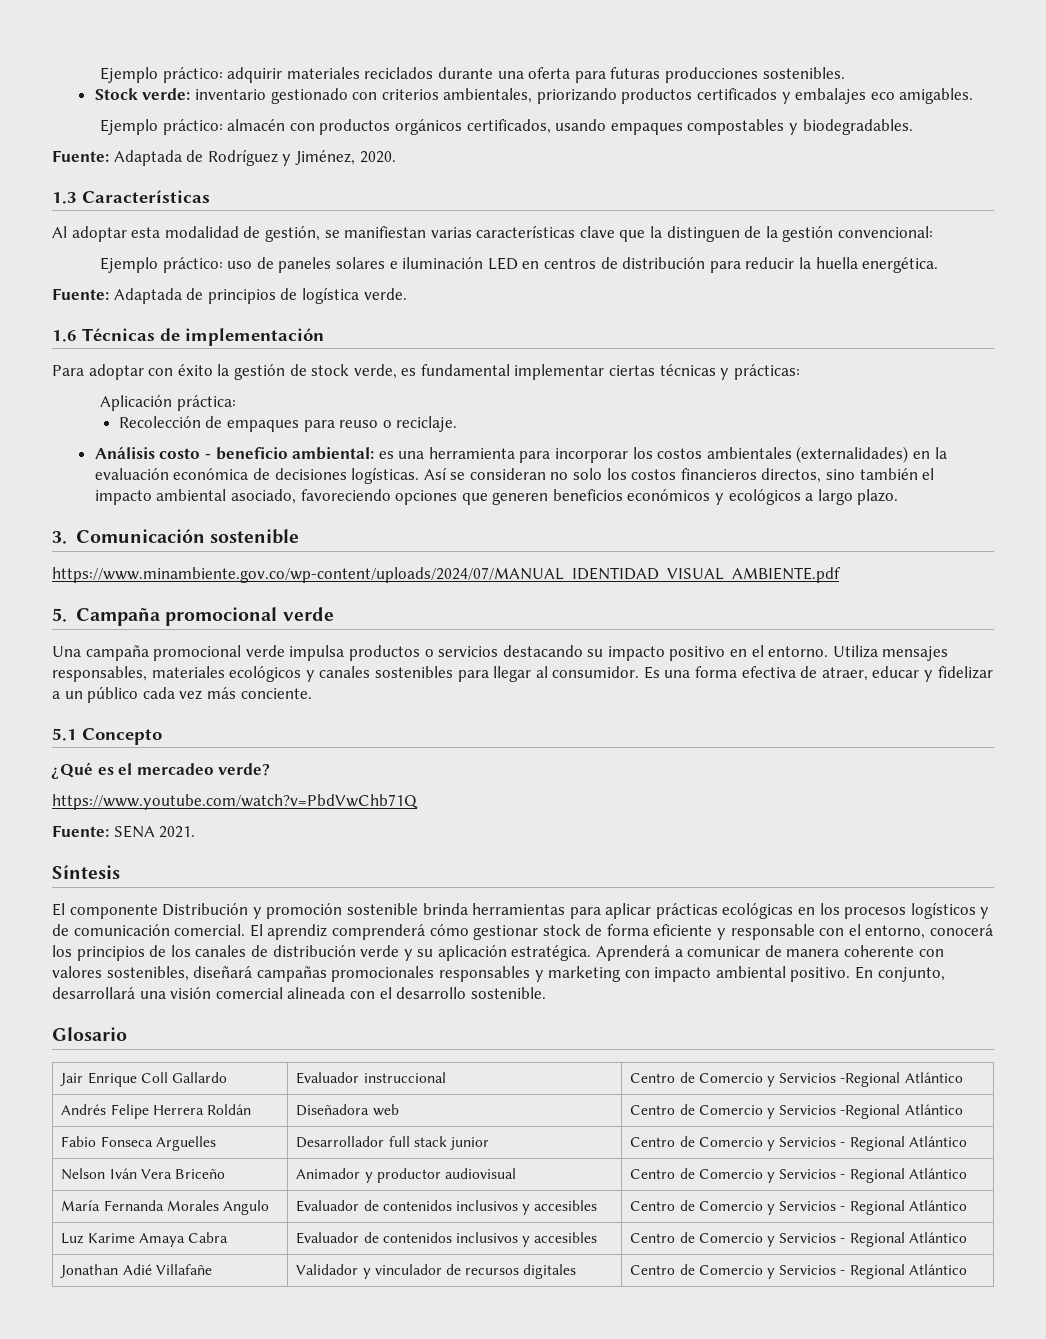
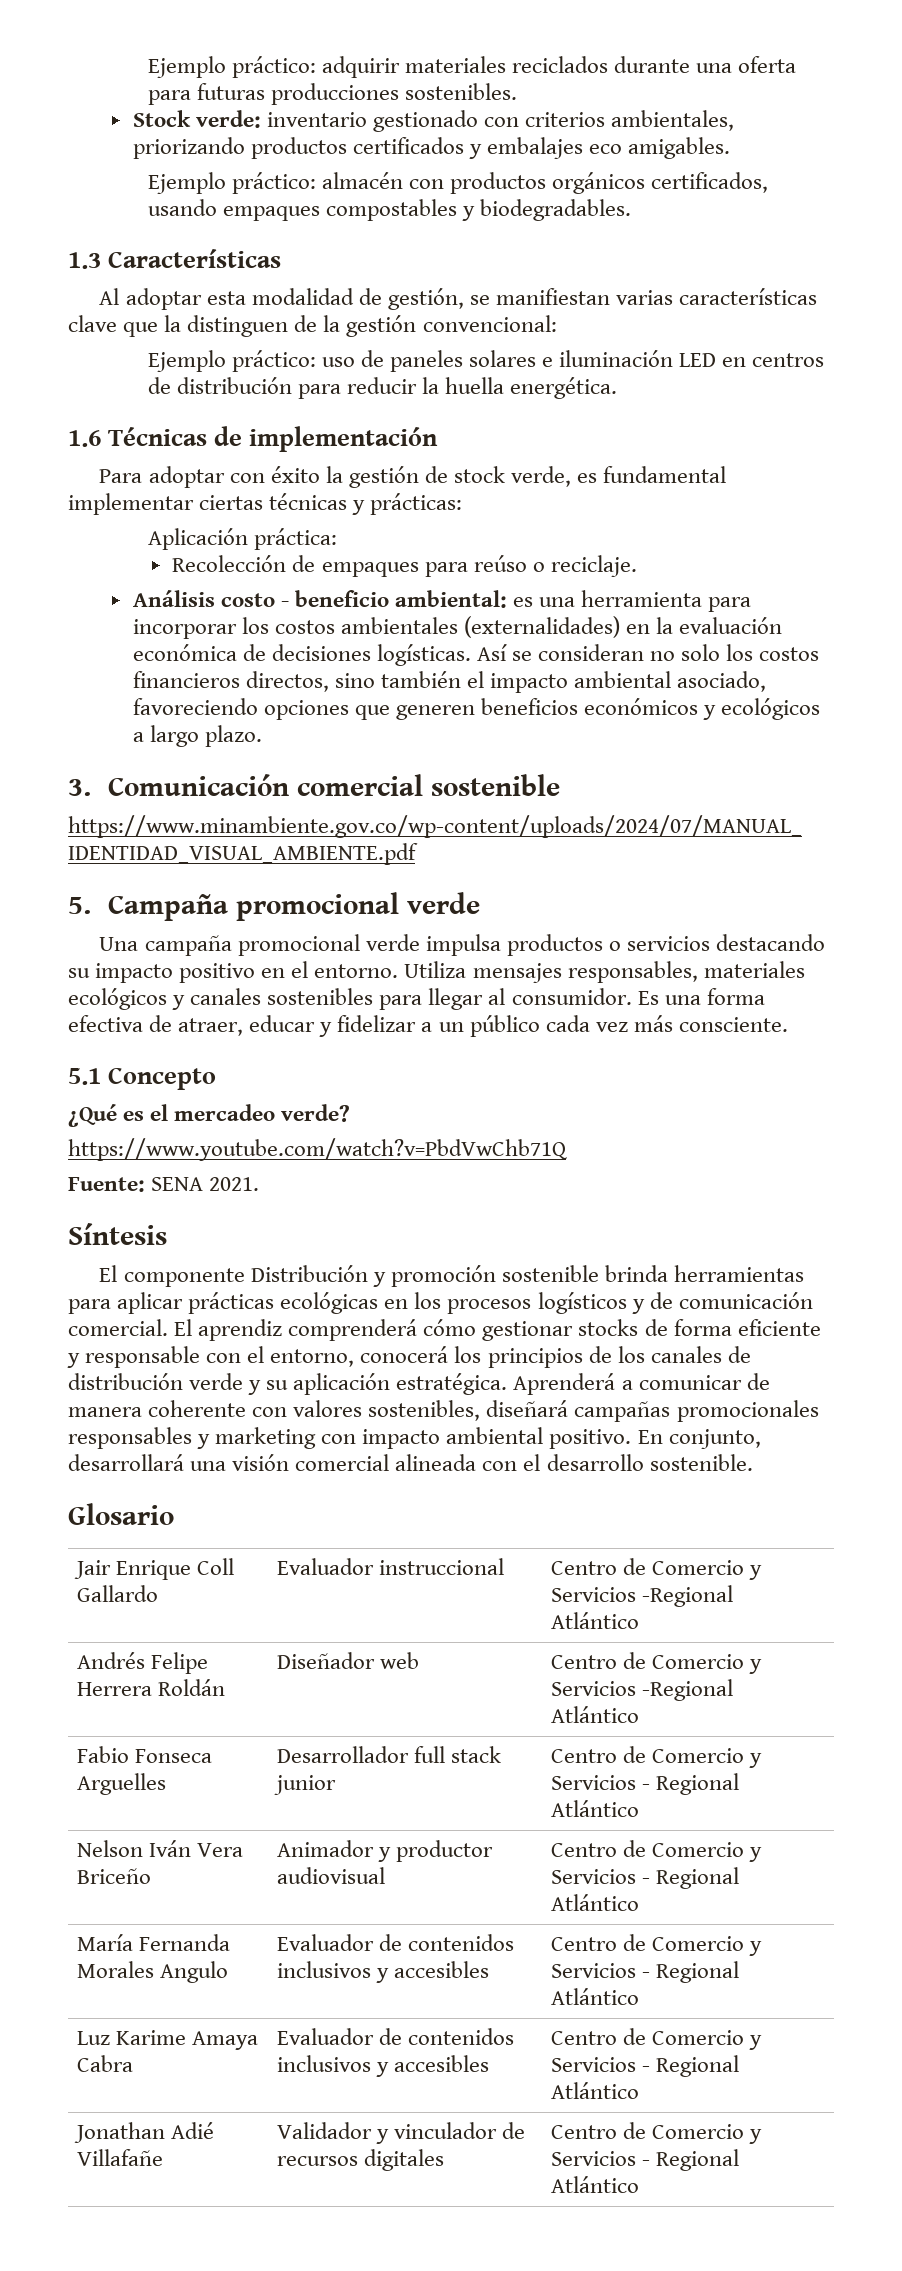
[52,149,396,166] // Fuente: Adaptada de Rodríguez y Jiménez, 2020. -> (631, 210) none
[52,287,407,304] // Fuente: Adaptada de principios de logística verde. -> (618, 388) none
[339,420,379,428] reuso -> [473,555,527,572] reúso
(206, 536) none -> [296,774,423,796] comercial
[240,688,312,699] conciente. -> [678,1017,788,1032] consciente.
[542,924,581,936] stock -> [578,1319,639,1336] stocks
[296,1104,370,1116] Diseñadora -> [277,1652,376,1669] Diseñador

